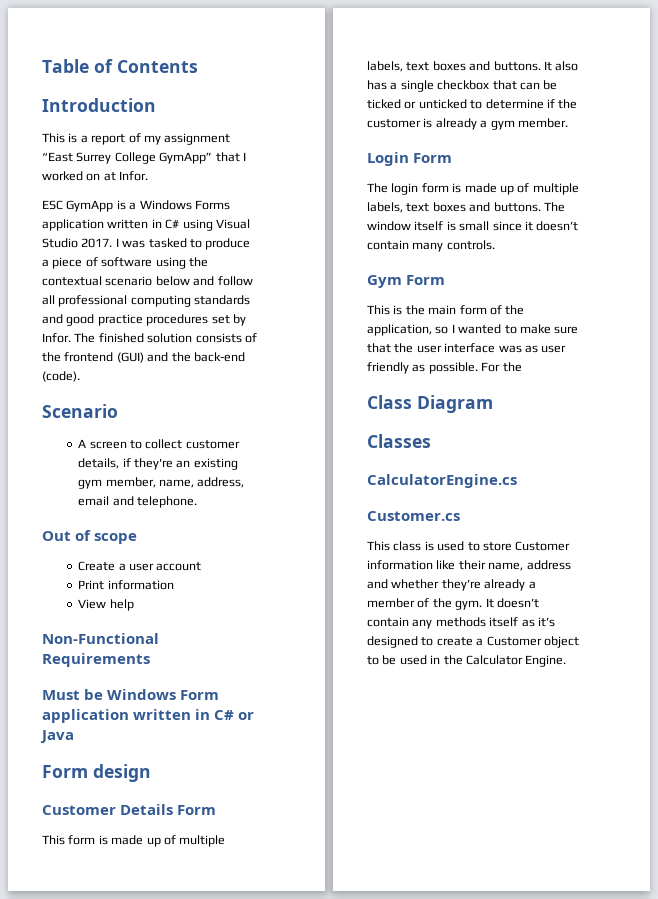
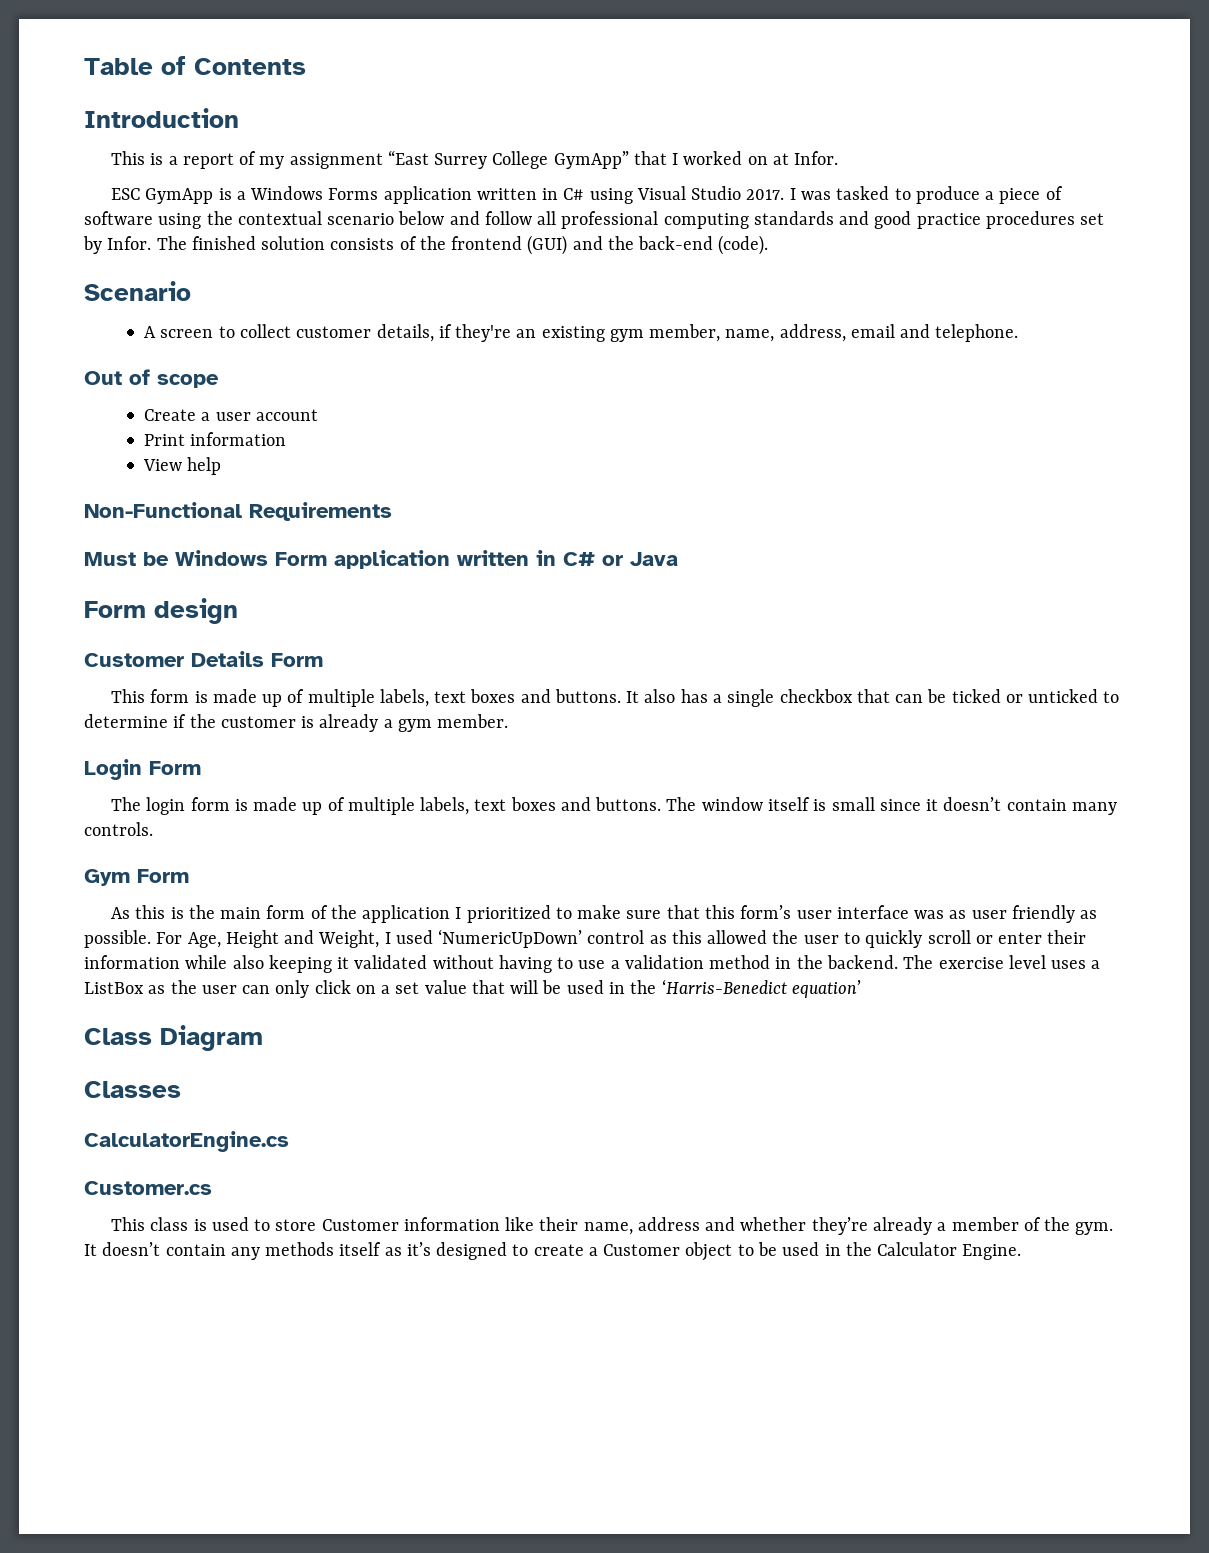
[367,305,390,315] This -> [111,905,166,919] As this
[367,324,502,336] application, so I wanted -> [362,905,551,923] application I prioritized
[394,343,414,353] the -> [704,905,792,919] this form’s
[502,362,522,372] the -> [187,929,1087,948] [84,955,1101,973] [84,979,861,998] Age, Height and Weight, I used ‘NumericUpDown’ control as this allowed the user to quickly scroll or enter their information while also keeping it validated without having to use a validation method in the backend. The exercise level uses a ListBox as the user can only click on a set value that will be used in the ‘Harris-Benedict equation’

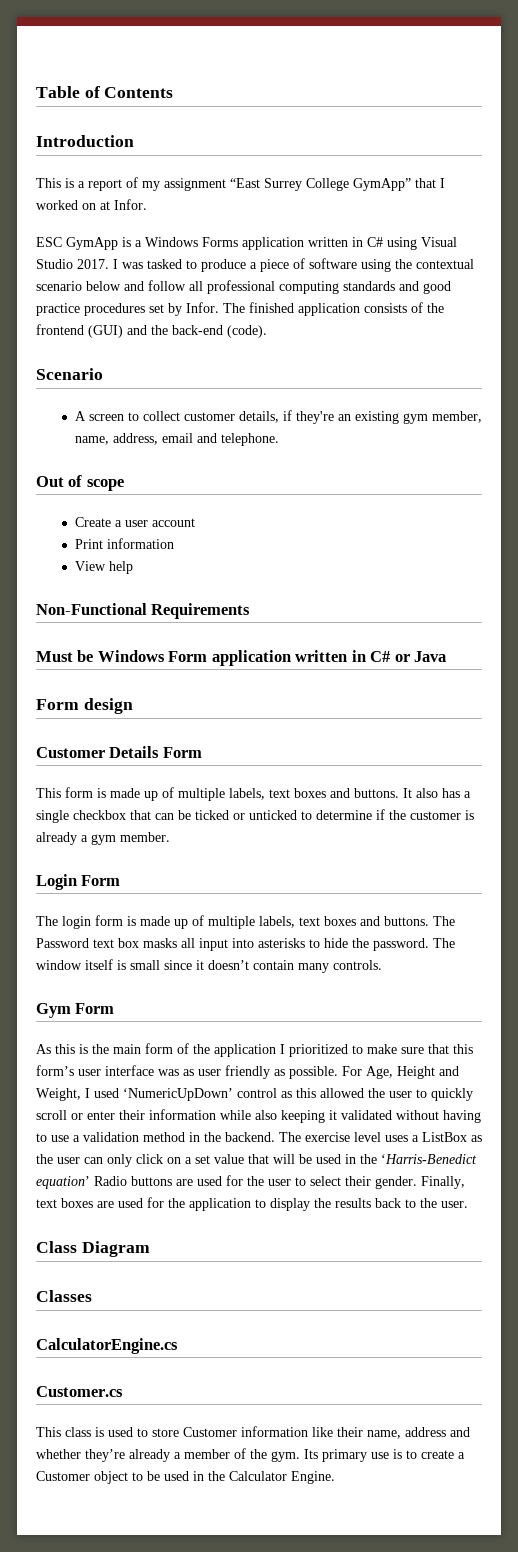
[261,236,326,250] solution -> [298,303,360,316] application
(697, 804) none -> [36,938,455,951] Password text box masks all input into asterisks to hide the password. The
(861, 989) none -> [94,1175,465,1189] [36,1197,468,1211] Radio buttons are used for the user to select their gender. Finally, text boxes are used for the application to display the results back to the user.
[84,1242,508,1260] It doesn’t contain any methods itself as it’s designed -> [304,1449,402,1462] Its primary use is

